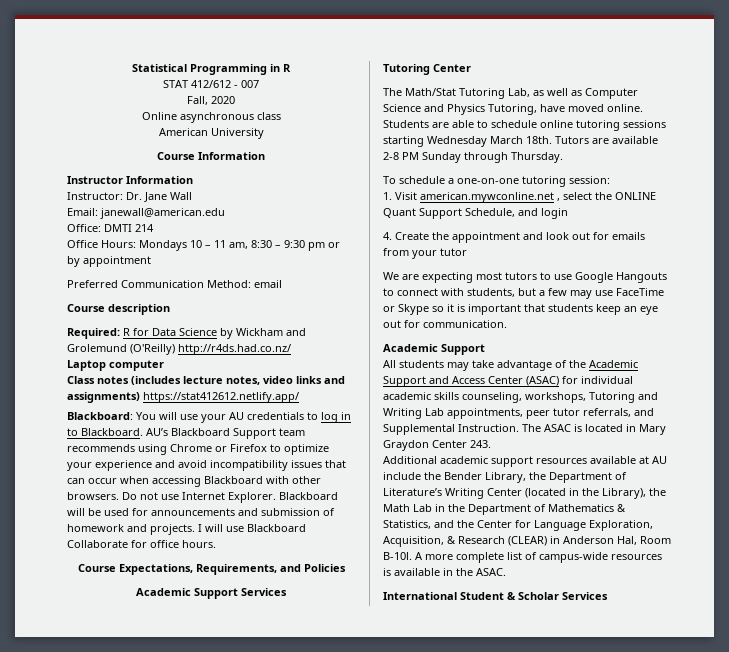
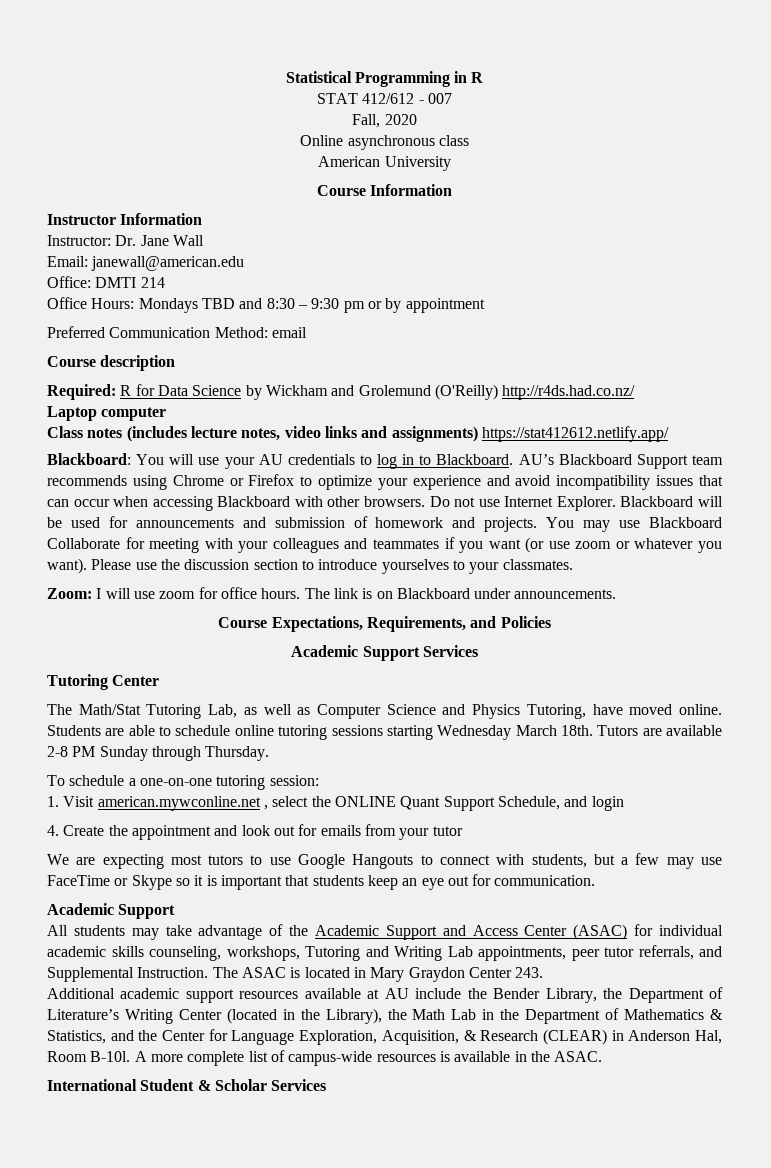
[190,240,248,249] 10 – 11 am, -> [201,298,263,309] TBD and
[198,524,223,532] I will -> [546,517,611,532] You may
[150,540,216,548] office hours. -> [149,537,722,553] [47,558,573,574] [47,587,617,599] meeting with your colleagues and teammates if you want (or use zoom or whatever you want). Please use the discussion section to introduce yourselves to your classmates. // Zoom: I will use zoom for office hours. The link is on Blackboard under announcements.

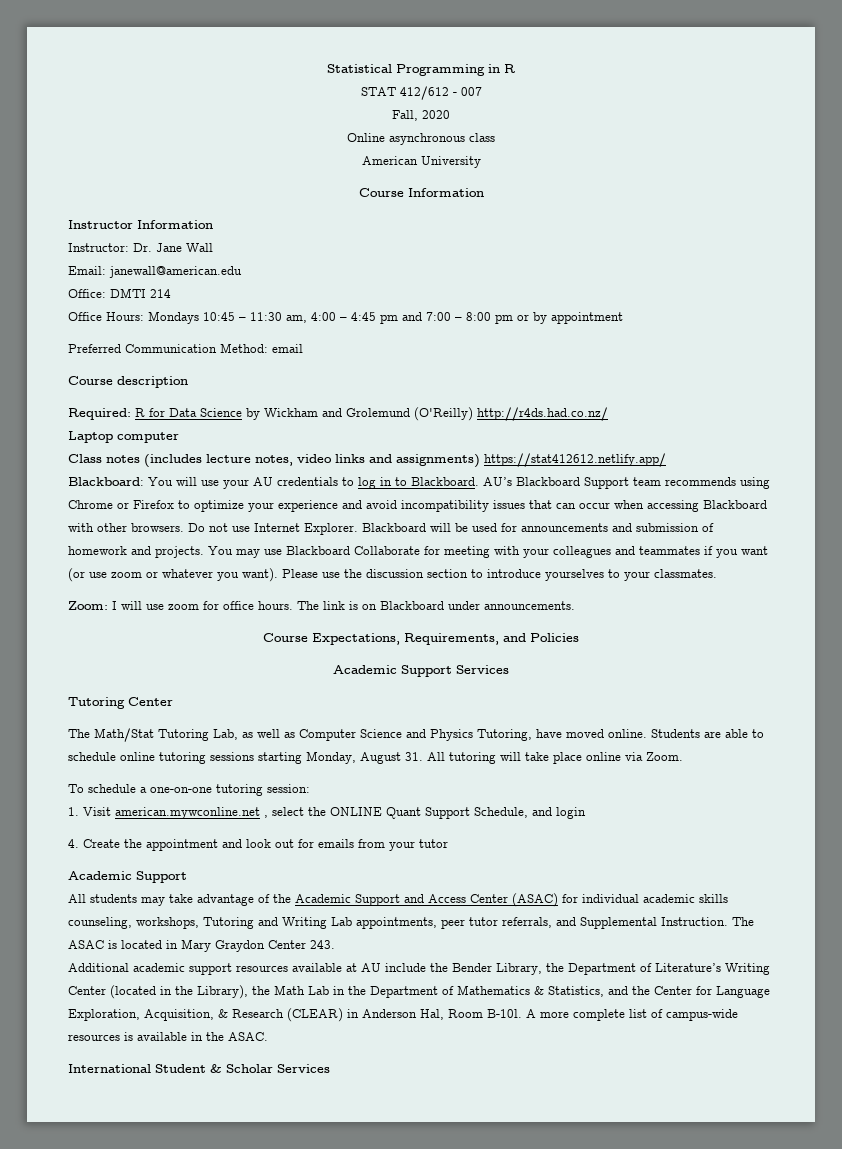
[201,298,340,309] TBD and 8:30 – 9:30 -> [203,312,491,324] 10:45 – 11:30 am, 4:00 – 4:45 pm and 7:00 – 8:00
[437,725,722,740] [47,746,270,761] Wednesday March 18th. Tutors are available 2-8 PM Sunday through Thursday. -> [306,751,683,764] Monday, August 31. All tutoring will take place online via Zoom.
[47,853,722,869] [47,874,596,890] // We are expecting most tutors to use Google Hangouts to connect with students, but a few may use FaceTime or Skype so it is important that students keep an eye out for communication. -> (448, 843) none

